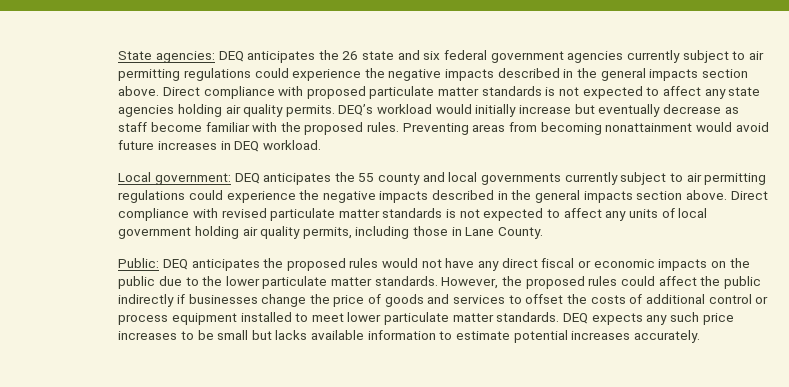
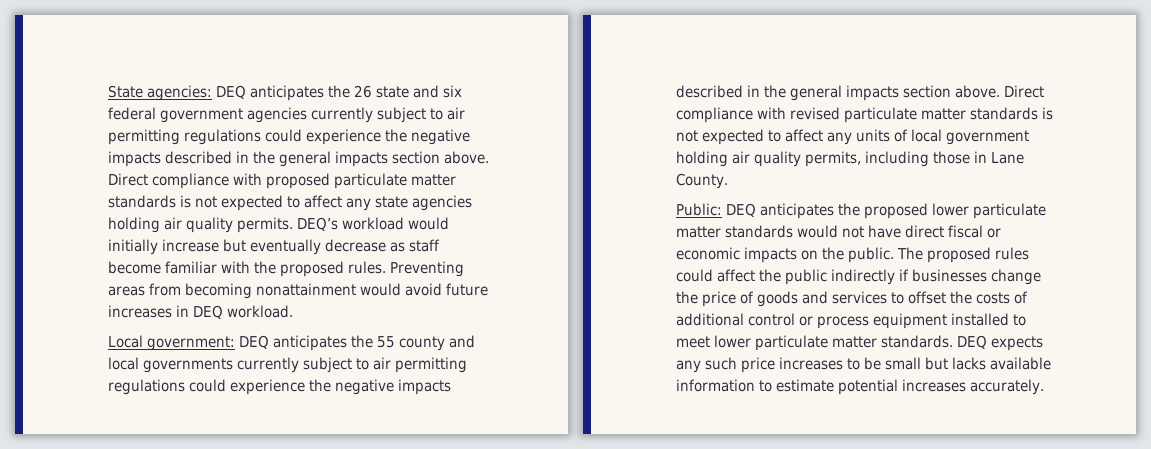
[349,258,379,268] rules -> [931,203,1046,219] [675,225,793,238] lower particulate matter standards
[478,261,500,271] any -> (901, 231) none
[118,276,523,289] public due to the lower particulate matter standards. However, the -> [847,247,923,263] public. The

